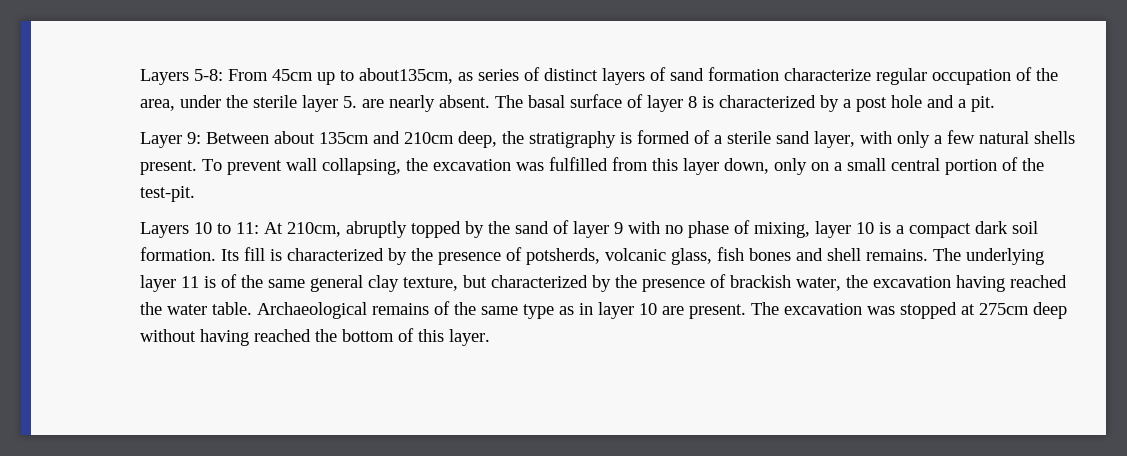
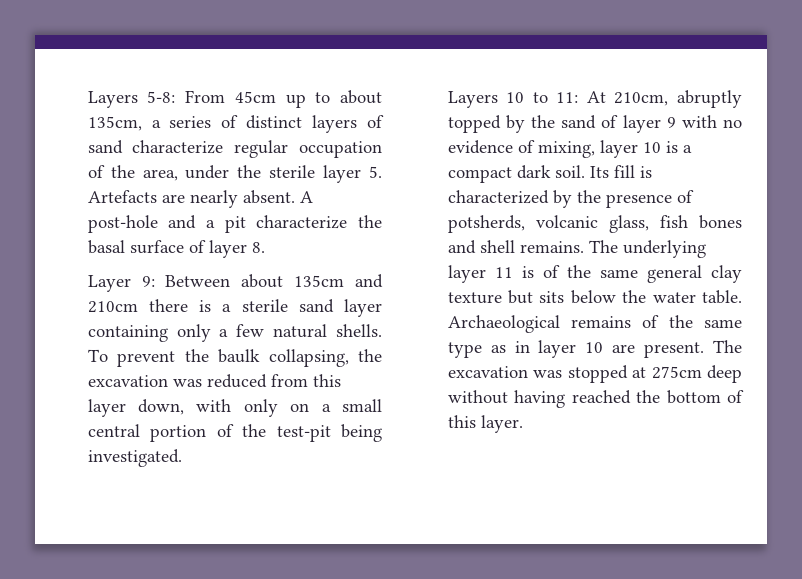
[358,68,473,84] about135cm, as -> [340,90,382,104] [87,116,161,131] about 135cm, a
[707,67,779,81] formation -> (123, 147) none
(357, 102) none -> [87,190,157,203] Artefacts
[494,94,995,112] The basal surface of layer 8 is characterized by a post hole and a pit. -> [299,191,313,203] [87,215,382,233] [87,240,265,258] A post-hole and a pit characterize the basal surface of layer 8.
[457,130,710,148] deep, the stratigraphy is formed of -> [148,299,212,312] there is
[813,131,892,148] layer, with -> [344,299,382,317] [87,325,168,342] layer containing
[1033,131,1075,144] [139,158,317,175] shells present. To prevent wall -> [336,324,382,337] [87,349,261,367] shells. To prevent the baulk
[548,157,608,171] fulfilled -> [206,374,267,388] reduced
(769, 166) none -> [196,399,232,412] with
[139,186,195,202] test-pit. -> [276,424,383,442] [87,449,182,467] test-pit being investigated.
[687,221,729,238] phase -> [447,140,513,154] evidence
[1011,221,1038,234] [139,247,216,261] soil formation. -> [554,165,585,178] soil.
[402,274,1067,292] texture, but characterized by the presence of brackish water, the excavation having reached -> [447,290,616,304] texture but sits below

